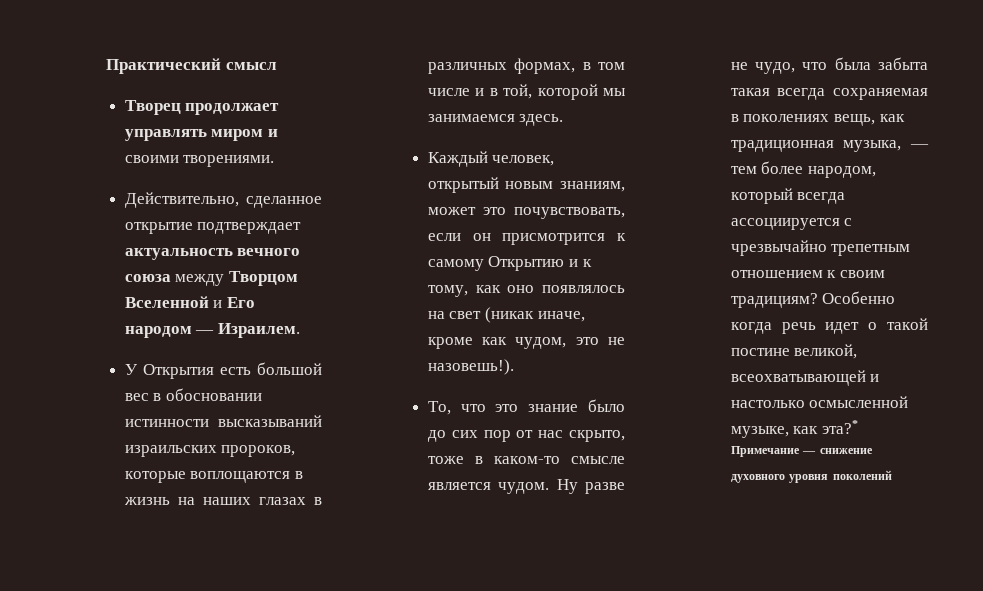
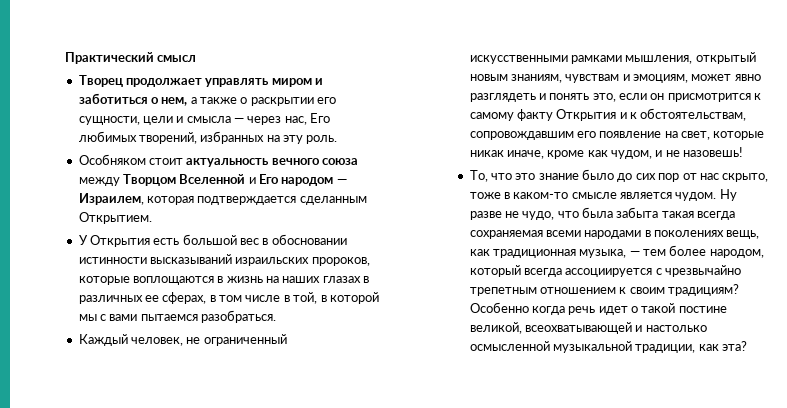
[124,155,275,167] [124,192,322,208] [124,222,302,234] своими творениями. // Действительно, сделанное открытие подтверждает -> [78,93,337,106] [78,113,331,125] [78,131,338,144] [78,154,183,165] заботиться о нем, а также о раскрытии его сущности, цели и смысла — через нас, Его любимых творений, избранных на эту роль. // Особняком стоит
[218,323,301,338] Израилем. -> [78,193,367,205] [78,212,152,224] Израилем, которая подтверждается сделанным Открытием.
[514,58,576,74] формах, -> [144,292,207,304] ее сферах,
[475,88,485,96] и -> (281, 298) none
(533, 91) none -> [320,295,327,302] в
[427,114,564,126] [427,151,555,167] [427,177,625,193] [427,207,625,219] занимаемся здесь. // Каждый человек, открытый новым знаниям, может это почувствовать, -> [99,310,277,323] [78,334,287,346] [469,52,756,64] [469,74,761,83] [469,93,616,102] с вами пытаемся разобраться. // Каждый человек, не ограниченный искусственными рамками мышления, открытый новым знаниям, чувствам и эмоциям, может явно разглядеть и понять это,
[488,256,592,271] [427,285,625,297] [427,307,535,323] Открытию и к тому, как оно появлялось на свет (никак -> [516,108,747,121] [469,131,765,140] [469,150,504,157] факту Открытия и к обстоятельствам, сопровождавшим его появление на свет, которые никак
[575,337,625,345] [427,359,514,375] это не назовешь!). -> [655,147,744,157] и не назовешь!
(928, 94) none -> [545,230,642,239] всеми народами
[730,420,859,438] [730,446,874,457] [730,470,893,483] музыке, как эта?* Примечание — снижение духовного уровня поколений -> [552,341,748,353] музыкальной традиции, как эта?

